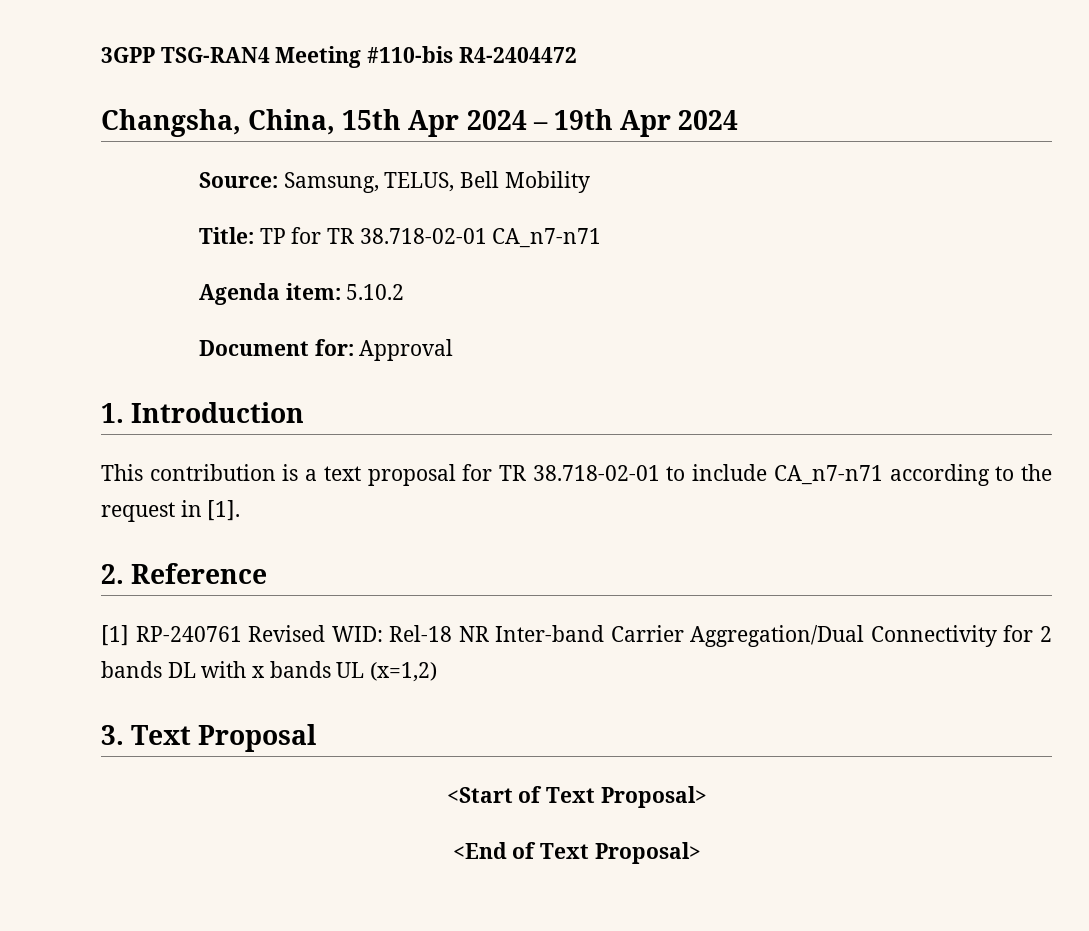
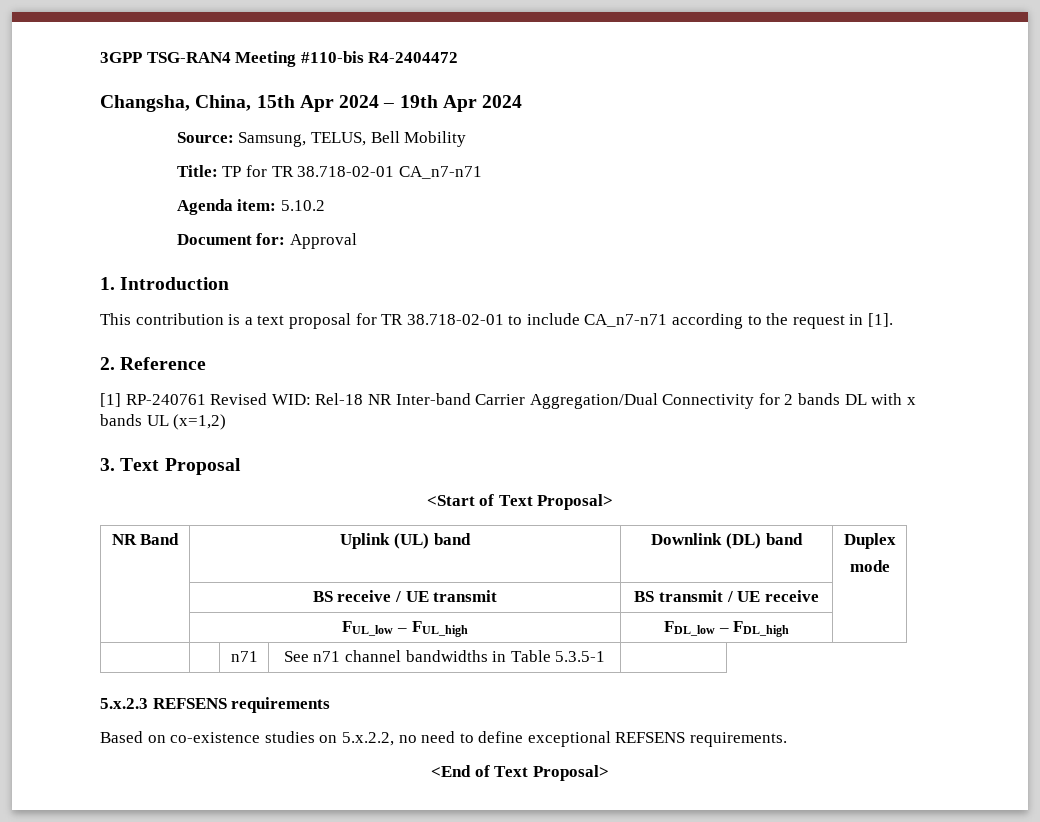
(707, 797) none -> [111,533,180,545] [340,533,471,549] [651,533,803,549] [843,533,896,549] [849,560,890,572] [312,590,498,602] [634,590,819,602] [342,621,468,637] [663,621,790,637] [230,651,258,662] [283,650,606,662] [100,697,331,713] [100,731,788,747] // NR Band | Uplink (UL) band | Downlink (DL) band | Duplex // mode // | BS receive / UE transmit | BS transmit / UE receive | // | FUL_low – FUL_high | FDL_low – FDL_high | // | | n71 | See n71 channel bandwidths in Table 5.3.5-1 | // 5.x.2.3 REFSENS requirements // Based on co-existence studies on 5.x.2.2, no need to define exceptional REFSENS requirements.

